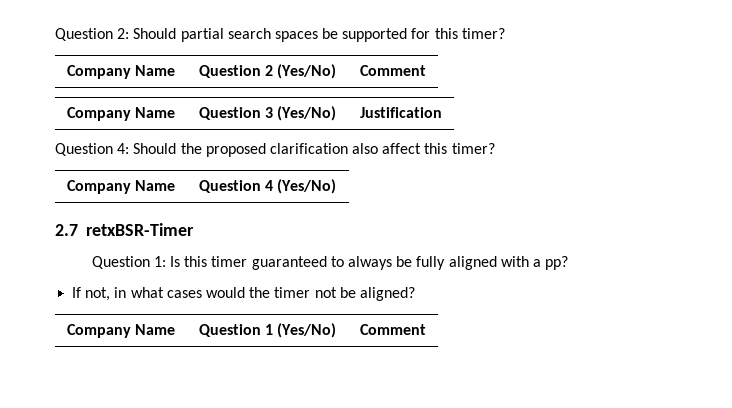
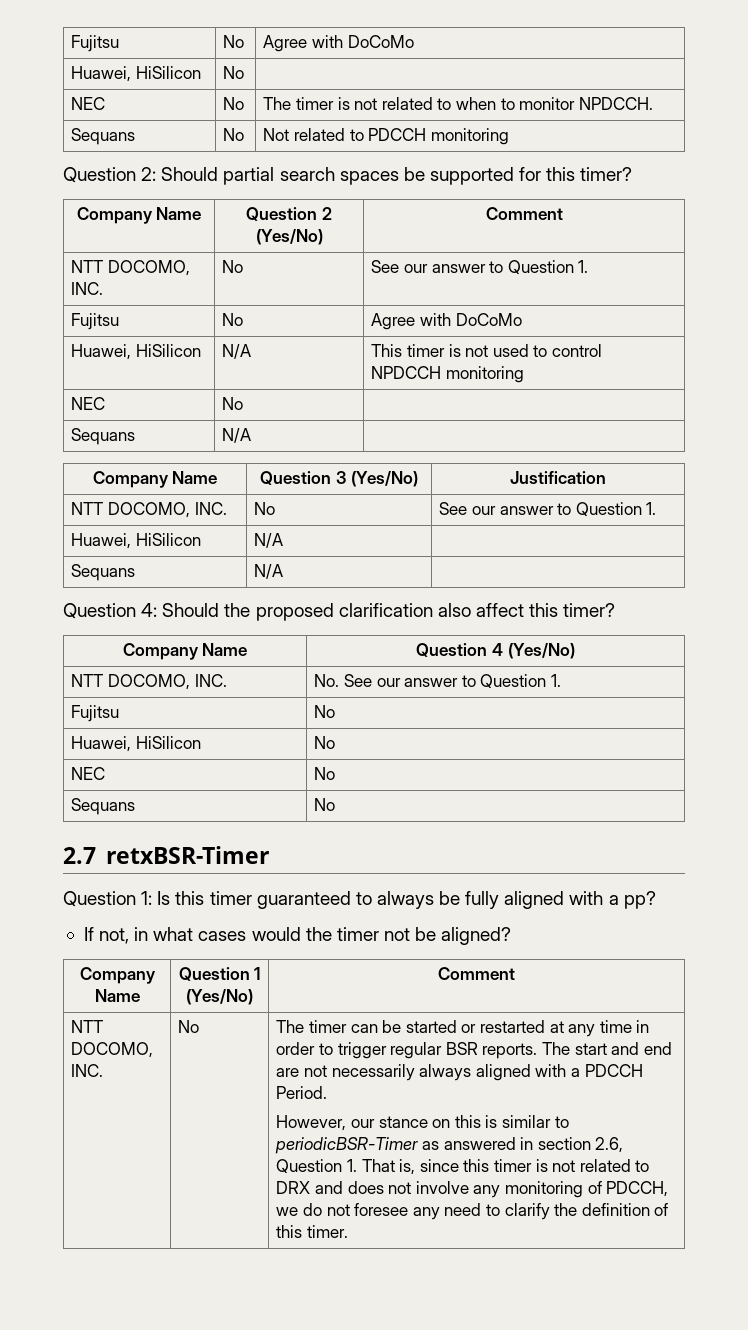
(55, 34) none -> [71,35,120,52] [223,35,245,48] [263,35,414,52] [71,66,202,82] [223,66,245,79] [71,97,106,110] [223,97,245,110] [263,97,653,110] [71,128,136,145] [223,128,245,141] [263,128,509,145] Fujitsu | No | Agree with DoCoMo // Huawei, HiSilicon | No | // NEC | No | The timer is not related to when to monitor NPDCCH. // Sequans | No | Not related to PDCCH monitoring //
(426, 70) none -> [71,260,191,276] [71,282,104,295] [222,260,244,273] [371,260,589,274] [71,313,120,330] [222,313,244,326] [371,313,522,330] [71,344,202,360] [222,344,252,359] [371,344,603,357] [371,366,525,383] [71,397,106,410] [222,397,244,410] [71,428,136,445] [222,428,252,443] // NTT DOCOMO, INC. | No | See our answer to Question 1. // Fujitsu | No | Agree with DoCoMo // Huawei, HiSilicon | N/A | This timer is not used to control NPDCCH monitoring // NEC | No | // Sequans | N/A |
(442, 112) none -> [71,502,227,518] [254,502,276,515] [439,502,657,516] [71,533,202,549] [254,533,284,548] [71,564,136,581] [254,564,284,579] // NTT DOCOMO, INC. | No | See our answer to Question 1. // Huawei, HiSilicon | N/A | // Sequans | N/A |
(337, 186) none -> [71,674,227,690] [314,674,562,688] [71,705,120,722] [314,705,336,718] [71,736,202,752] [314,736,336,749] [71,767,106,780] [314,767,336,780] [71,798,136,815] [314,798,336,811] // NTT DOCOMO, INC. | No. See our answer to Question 1. // Fujitsu | No // Huawei, HiSilicon | No // NEC | No // Sequans | No
(426, 329) none -> [71,1020,104,1033] [71,1042,154,1058] [71,1064,104,1077] [178,1020,200,1033] [276,1020,650,1037] [276,1042,672,1059] [276,1064,643,1081] [276,1086,328,1099] [276,1115,569,1131] [275,1137,624,1154] [276,1159,650,1175] [276,1181,669,1198] [276,1203,669,1220] [276,1225,349,1238] // NTT DOCOMO, INC. | No | The timer can be started or restarted at any time in order to trigger regular BSR reports. The start and end are not necessarily always aligned with a PDCCH Period. // However, our stance on this is similar to periodicBSR-Timer as answered in section 2.6, Question 1. That is, since this timer is not related to DRX and does not involve any monitoring of PDCCH, we do not foresee any need to clarify the definition of this timer.

